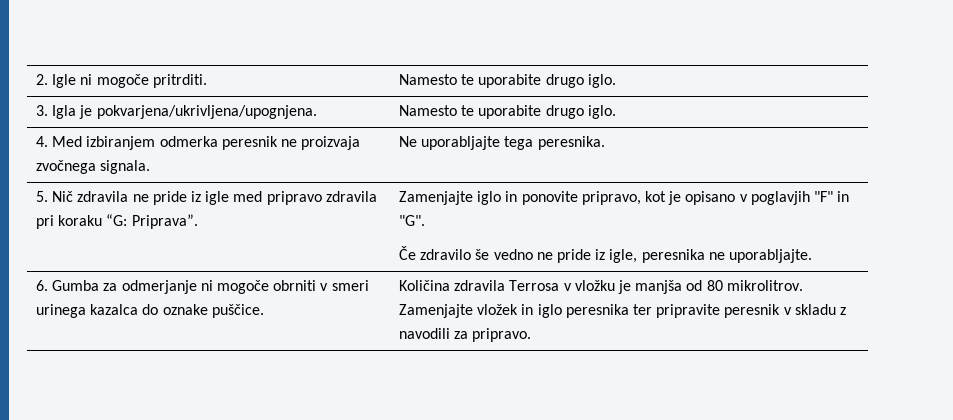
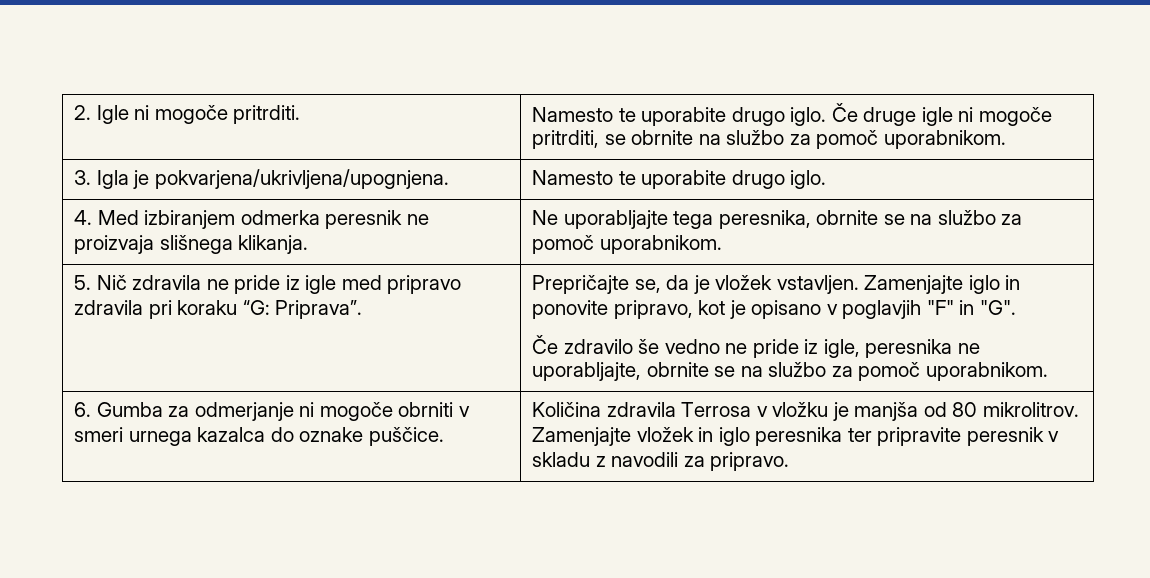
(616, 81) none -> [831,103,1053,126] [532,130,1006,149] Če druge igle ni mogoče pritrditi, se obrnite na službo za pomoč uporabnikom.
[36,160,151,174] zvočnega signala. -> [159,235,309,254] slišnega klikanja.
[537,136,605,150] peresnika. -> [718,210,1023,229] [532,235,722,254] peresnika, obrnite se na službo za pomoč uporabnikom.
(198, 221) none -> [532,275,859,294] Prepričajte se, da je vložek vstavljen.
[728,249,812,263] uporabljajte. -> [532,362,1048,381] uporabljajte, obrnite se na službo za pomoč uporabnikom.
[36,304,87,318] urinega -> [128,431,192,446] urnega

